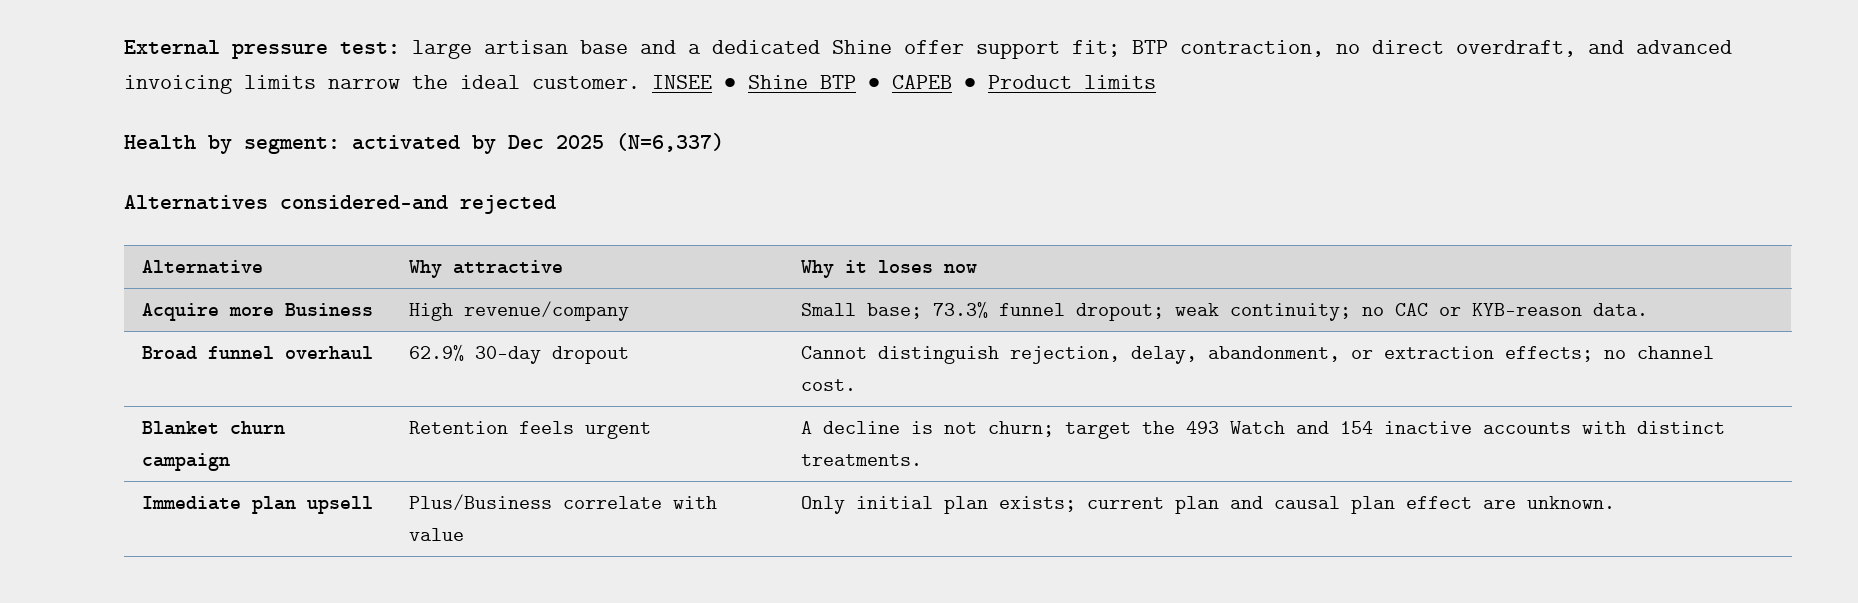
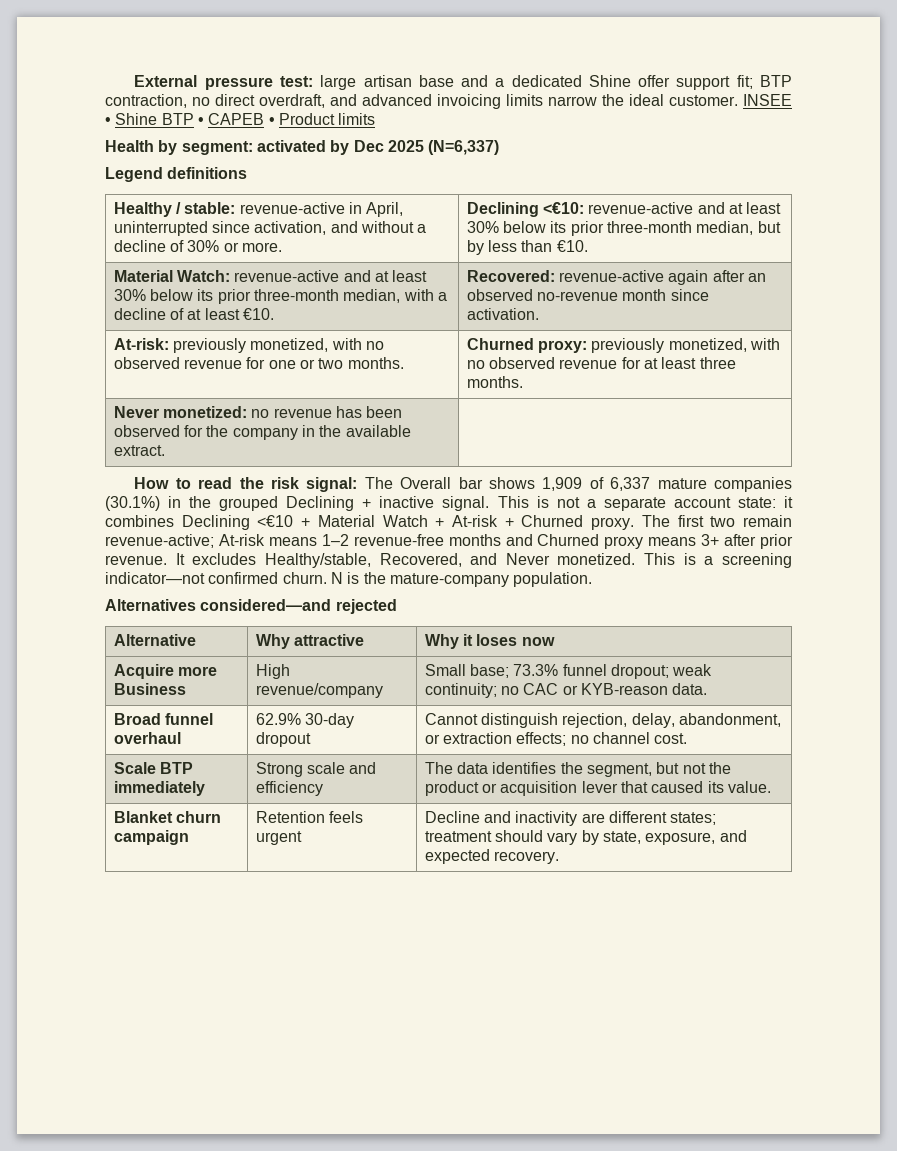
(724, 142) none -> [105,167,248,182] [113,202,404,217] [113,221,427,236] [113,240,282,252] [466,202,782,217] [466,221,781,236] [466,240,588,255] [113,270,428,282] [113,289,447,304] [113,308,274,320] [466,270,766,285] [466,289,709,301] [466,308,539,320] [113,338,384,353] [113,357,404,369] [466,338,780,353] [466,357,736,369] [466,376,523,388] [113,406,403,418] [113,425,411,440] [113,445,165,456] [134,477,792,492] [105,496,794,511] [105,515,792,530] [105,534,793,549] [105,553,792,568] [105,572,593,587] // Legend definitions // Healthy / stable: revenue-active in April, uninterrupted since activation, and without a decline of 30% or more. | Declining <€10: revenue-active and at least 30% below its prior three-month median, but by less than €10. // Material Watch: revenue-active and at least 30% below its prior three-month median, with a decline of at least €10. | Recovered: revenue-active again after an observed no-revenue month since activation. // At-risk: previously monetized, with no observed revenue for one or two months. | Churned proxy: previously monetized, with no observed revenue for at least three months. // Never monetized: no revenue has been observed for the company in the available extract. | // How to read the risk signal: The Overall bar shows 1,909 of 6,337 mature companies (30.1%) in the grouped Declining + inactive signal. This is not a separate account state: it combines Declining <€10 + Material Watch + At-risk + Churned proxy. The first two remain revenue-active; At-risk means 1–2 revenue-free months and Churned proxy means 3+ after prior revenue. It excludes Healthy/stable, Recovered, and Never monetized. This is a screening indicator—not confirmed churn. N is the mature-company population.
(856, 385) none -> [113,762,193,774] [113,781,205,796] [255,762,377,777] [255,781,323,796] [424,762,731,777] [424,781,771,796] // Scale BTP immediately | Strong scale and efficiency | The data identifies the segment, but not the product or acquisition lever that caused its value.
[800,421,1725,439] [800,454,922,466] [141,496,373,514] [408,494,717,511] [408,528,464,541] [800,496,1615,514] A decline is not churn; target the 493 Watch and 154 inactive accounts with distinct treatments. // Immediate plan upsell | Plus/Business correlate with value | Only initial plan exists; current plan and causal plan effect are unknown. -> [424,811,717,826] [424,830,747,845] [424,849,559,864] Decline and inactivity are different states; treatment should vary by state, exposure, and expected recovery.

